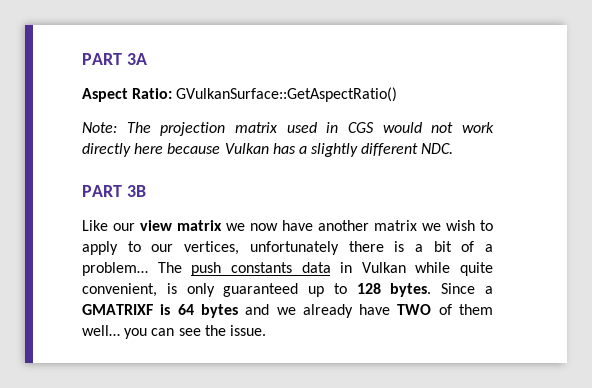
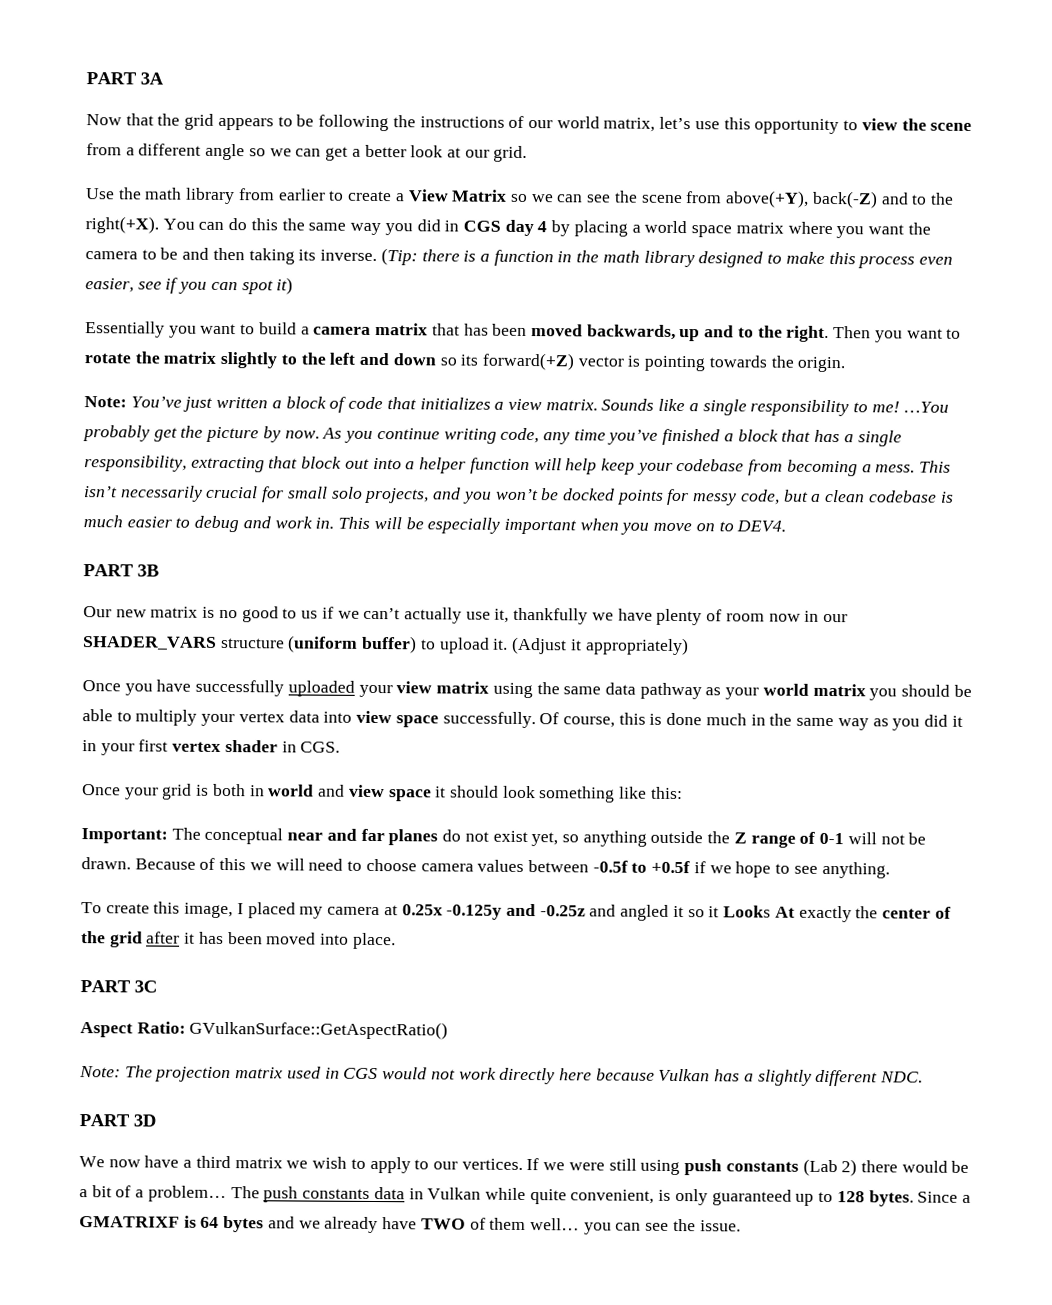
(147, 59) none -> [86,113,973,135] [86,143,528,162] [85,187,954,209] [85,216,931,239] [85,247,953,269] [85,277,294,295] [85,321,962,343] [84,351,846,373] [84,396,949,417] [82,425,902,447] [84,455,952,477] [84,485,954,506] [83,515,787,535] [83,564,159,577] [83,606,848,626] [83,635,689,656] [82,679,972,701] [82,709,963,731] [82,739,341,756] [82,783,683,803] [81,827,927,848] [81,857,890,879] [81,901,951,923] [81,931,396,950] [80,980,157,993] // Now that the grid appears to be following the instructions of our world matrix, let’s use this opportunity to view the scene from a different angle so we can get a better look at our grid. // Use the math library from earlier to create a View Matrix so we can see the scene from above(+Y), back(-Z) and to the right(+X). You can do this the same way you did in CGS day 4 by placing a world space matrix where you want the camera to be and then taking its inverse. (Tip: there is a function in the math library designed to make this process even easier, see if you can spot it) // Essentially you want to build a camera matrix that has been moved backwards, up and to the right. Then you want to rotate the matrix slightly to the left and down so its forward(+Z) vector is pointing towards the origin. // Note: You’ve just written a block of code that initializes a view matrix. Sounds like a single responsibility to me! …You probably get the picture by now. As you continue writing code, any time you’ve finished a block that has a single responsibility, extracting that block out into a helper function will help keep your codebase from becoming a mess. This isn’t necessarily crucial for small solo projects, and you won’t be docked points for messy code, but a clean codebase is much easier to debug and work in. This will be especially important when you move on to DEV4. // PART 3B // Our new matrix is no good to us if we can’t actually use it, thankfully we have plenty of room now in our SHADER_VARS structure (uniform buffer) to upload it. (Adjust it appropriately) // Once you have successfully uploaded your view matrix using the same data pathway as your world matrix you should be able to multiply your vertex data into view space successfully. Of course, this is done much in the same way as you did it in your first vertex shader in CGS. // Once your grid is both in world and view space it should look something like this: // Important: The conceptual near and far planes do not exist yet, so anything outside the Z range of 0-1 will not be drawn. Because of this we will need to choose camera values between -0.5f to +0.5f if we hope to see anything. // To create this image, I placed my camera at 0.25x -0.125y and -0.25z and angled it so it Looks At exactly the center of the grid after it has been moved into place. // PART 3C
[126,185,146,197] [82,220,369,231] 3B // Like our view matrix we now have another -> [133,1114,156,1127] [79,1155,231,1169] 3D // We now have a third
[184,241,405,255] vertices, unfortunately there is -> [461,1158,970,1177] vertices. If we were still using push constants (Lab 2) there would be

